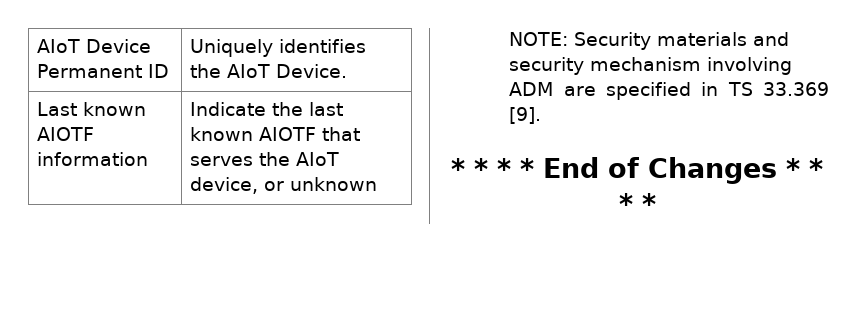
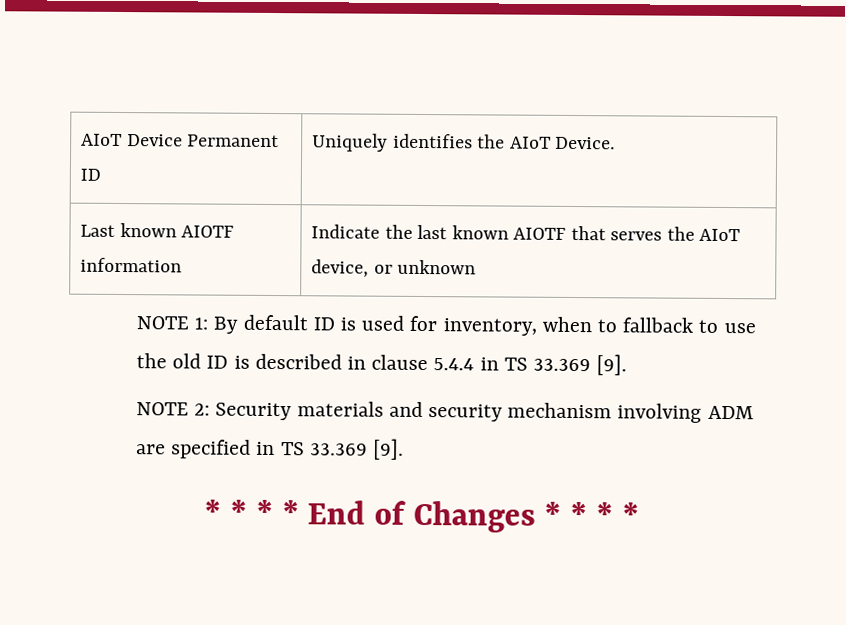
[509,32,569,46] NOTE: -> [135,314,756,336] [135,353,628,376] [135,402,211,416] NOTE 1: By default ID is used for inventory, when to fallback to use the old ID is described in clause 5.4.4 in TS 33.369 [9]. // NOTE 2:

